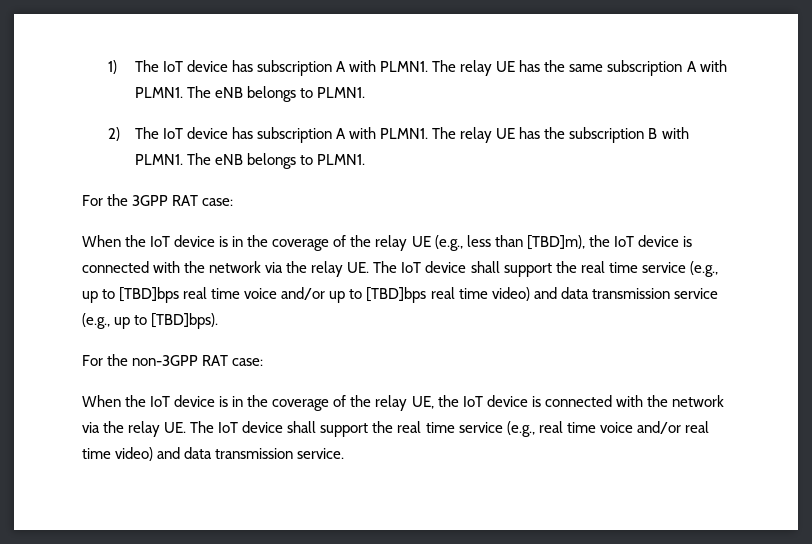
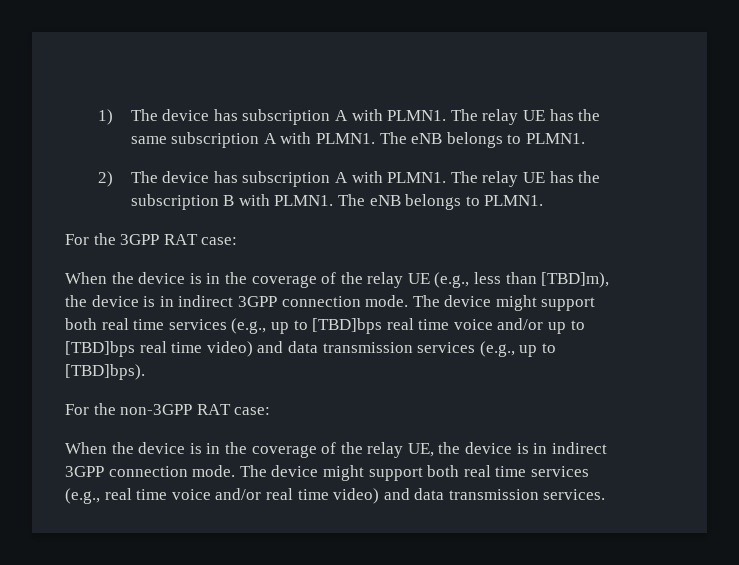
[162,61,183,72] IoT -> (158, 115) none
[162,128,183,139] IoT -> (158, 177) none
[150,236,171,247] IoT -> (134, 278) none
[613,235,692,247] [82,261,686,277] IoT device is connected with the network via the relay UE. The IoT device shall support the real time service -> [91,295,596,311] [65,318,227,330] device is in indirect 3GPP connection mode. The device might support both real time services
[673,288,718,299] service -> [417,342,476,353] services
[150,396,171,407] IoT -> (134, 448) none
[462,395,724,407] [82,421,503,437] IoT device is connected with the network via the relay UE. The IoT device shall support the real time service -> [465,442,607,454] [65,465,589,481] device is in indirect 3GPP connection mode. The device might support both real time services
[297,448,345,459] service. -> [543,489,606,500] services.

